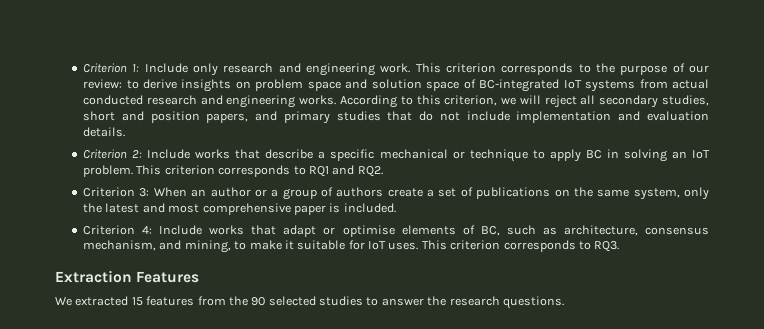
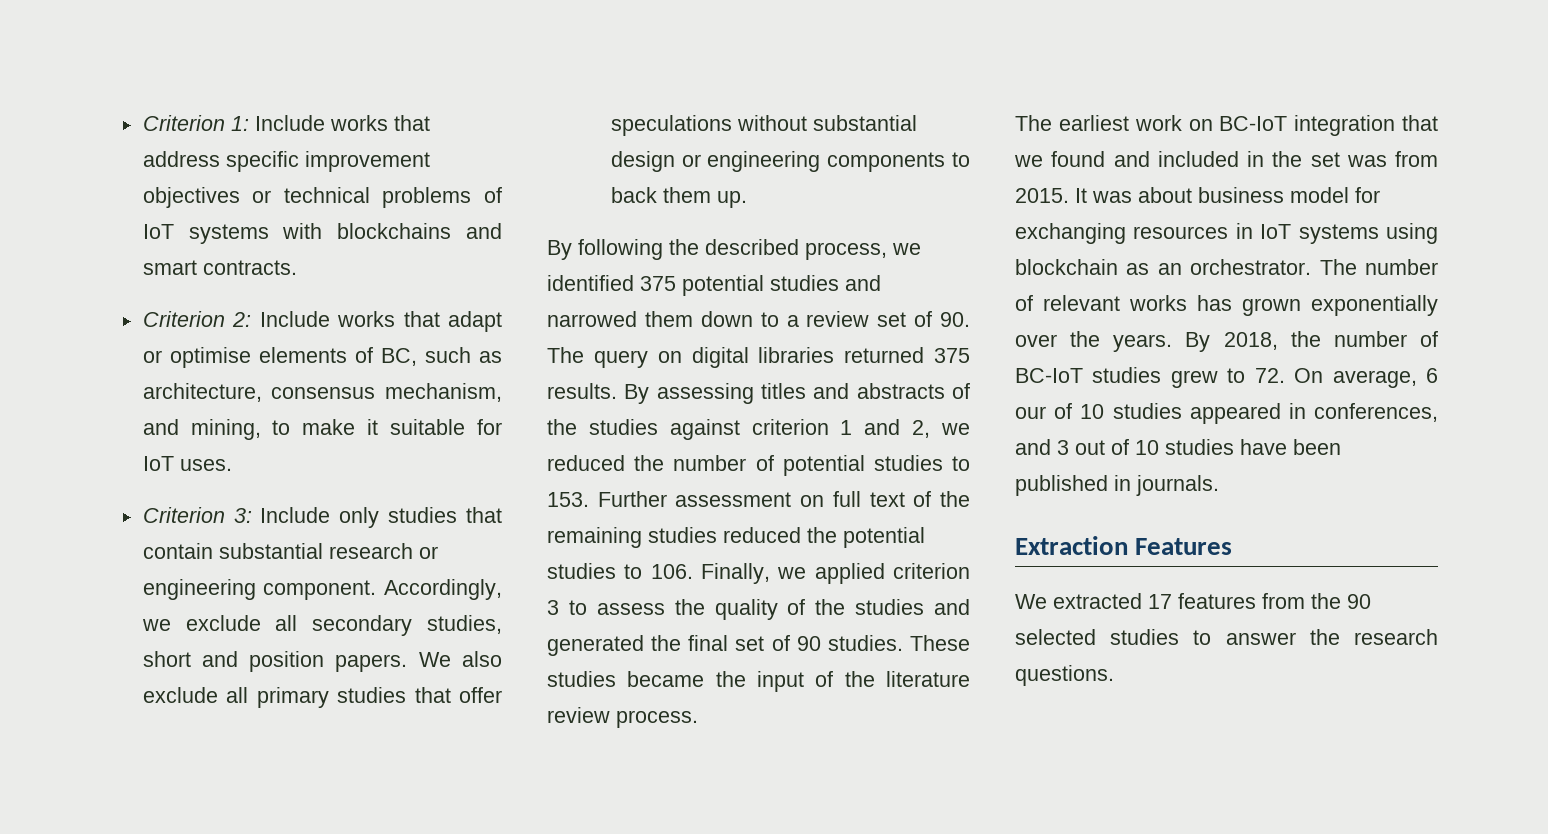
[193,63,709,76] [83,79,709,92] [83,95,710,108] [83,111,709,124] [83,127,126,137] only research and engineering work. This criterion corresponds to the purpose of our review: to derive insights on problem space and solution space of BC-integrated IoT systems from actual conducted research and engineering works. According to this criterion, we will reject all secondary studies, short and position papers, and primary studies that do not include implementation and evaluation details. -> [329,115,430,131] [142,151,430,172] [142,187,502,208] [142,223,502,244] [142,260,297,275] works that address specific improvement objectives or technical problems of IoT systems with blockchains and smart contracts.
[265,149,711,162] [83,165,383,177] [83,187,710,200] [83,203,396,215] [83,225,277,235] describe a specific mechanical or technique to apply BC in solving an IoT problem. This criterion corresponds to RQ1 and RQ2. // Criterion 3: When an author or a group of authors create a set of publications on the same system, only the latest and most comprehensive paper is included. // Criterion 4: Include works that -> (440, 319) none
[421,240,620,252] This criterion corresponds to RQ3. -> [142,507,503,528] [142,543,438,559] [142,579,502,600] [141,615,502,636] [142,651,502,672] [142,687,502,708] [610,115,917,136] [610,151,970,172] [610,187,747,208] [547,239,921,260] [547,275,881,296] [547,311,970,327] [547,347,970,368] [547,383,970,404] [547,419,970,440] [547,455,970,476] [547,491,970,507] [547,527,925,548] [547,563,970,584] [547,599,970,620] [547,635,970,656] [547,671,970,692] [547,707,698,728] [1015,115,1438,136] [1014,151,1438,167] [1015,187,1380,203] [1015,223,1438,244] [1015,259,1438,275] [1015,295,1438,316] [1015,331,1438,352] [1015,367,1438,388] [1015,403,1438,424] [1015,439,1341,455] [1015,475,1219,496] // Criterion 3: Include only studies that contain substantial research or engineering component. Accordingly, we exclude all secondary studies, short and position papers. We also exclude all primary studies that offer speculations without substantial design or engineering components to back them up. // By following the described process, we identified 375 potential studies and narrowed them down to a review set of 90. The query on digital libraries returned 375 results. By assessing titles and abstracts of the studies against criterion 1 and 2, we reduced the number of potential studies to 153. Further assessment on full text of the remaining studies reduced the potential studies to 106. Finally, we applied criterion 3 to assess the quality of the studies and generated the final set of 90 studies. These studies became the input of the literature review process. // The earliest work on BC-IoT integration that we found and included in the set was from 2015. It was about business model for exchanging resources in IoT systems using blockchain as an orchestrator. The number of relevant works has grown exponentially over the years. By 2018, the number of BC-IoT studies grew to 72. On average, 6 our of 10 studies appeared in conferences, and 3 out of 10 studies have been published in journals.
[131,297,143,306] 15 -> [1148,594,1172,609] 17

